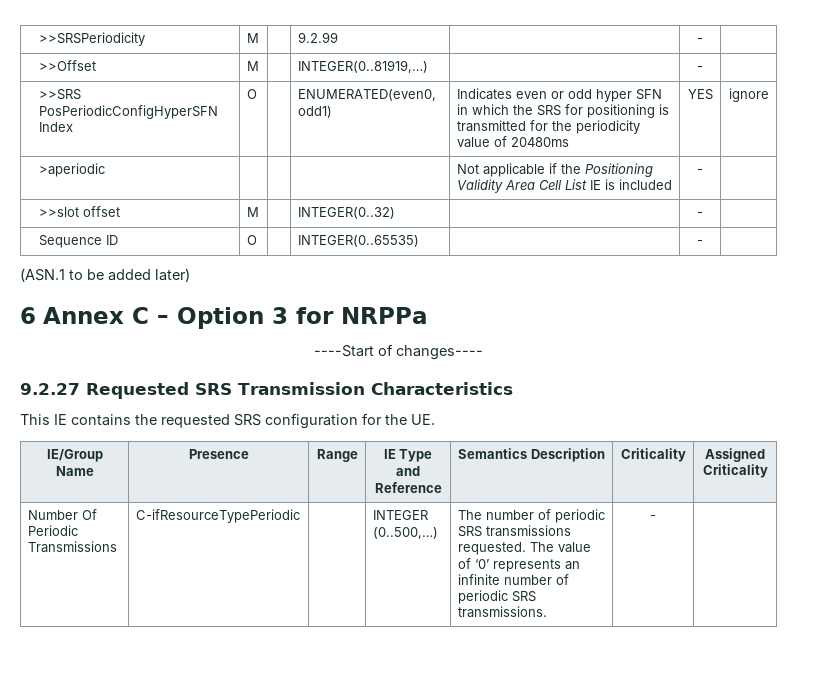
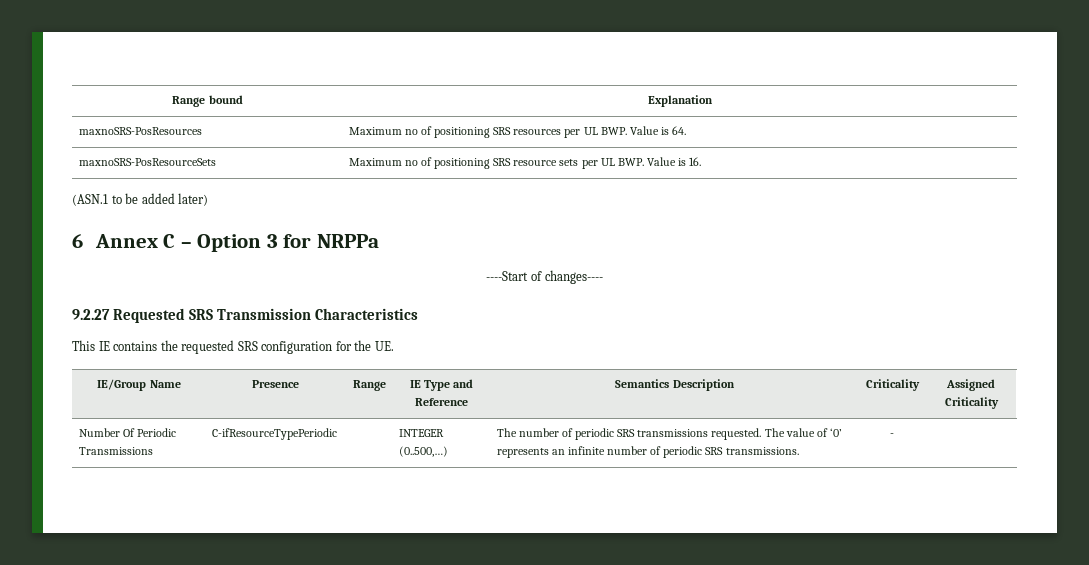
[39,32,146,46] [246,33,259,43] [297,32,338,43] [697,38,703,43] [39,60,97,71] [246,61,259,71] [297,60,428,73] [697,66,703,71] [39,89,82,100] [39,105,219,119] [39,122,74,132] [246,89,257,99] [297,89,436,101] [297,106,332,118] [456,88,662,102] [456,104,669,118] [456,120,640,134] [456,136,569,148] [687,89,713,100] [728,88,769,102] [39,163,106,177] [456,163,653,177] [456,179,672,193] [697,169,703,174] [39,206,121,217] [246,207,259,217] [297,207,395,219] [697,212,703,217] [39,235,119,248] [246,235,257,245] [297,235,419,247] [697,240,703,245] >>SRSPeriodicity | M | | 9.2.99 | | - | // >>Offset | M | | INTEGER(0..81919,…) | | - | // >>SRS PosPeriodicConfigHyperSFN Index | O | | ENUMERATED(even0, odd1) | Indicates even or odd hyper SFN in which the SRS for positioning is transmitted for the periodicity value of 20480ms | YES | ignore // >aperiodic | | | | Not applicable if the Positioning Validity Area Cell List IE is included | - | // >>slot offset | M | | INTEGER(0..32) | | - | // Sequence ID | O | | INTEGER(0..65535) | | - | -> [172,95,243,107] [647,95,713,107] [78,127,202,135] [348,126,686,138] [78,158,216,166] [348,157,702,169] Range bound | Explanation // maxnoSRS-PosResources | Maximum no of positioning SRS resources per UL BWP. Value is 64. // maxnoSRS-PosResourceSets | Maximum no of positioning SRS resource sets per UL BWP. Value is 16.

